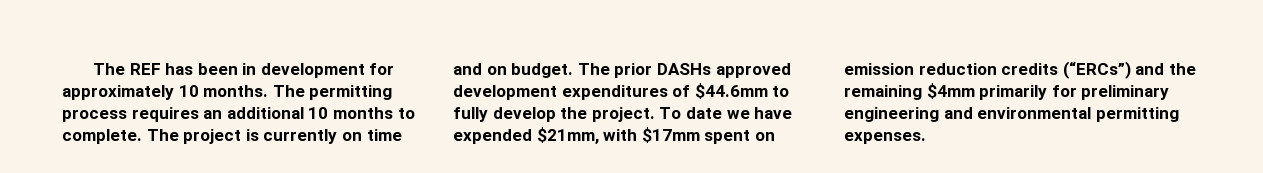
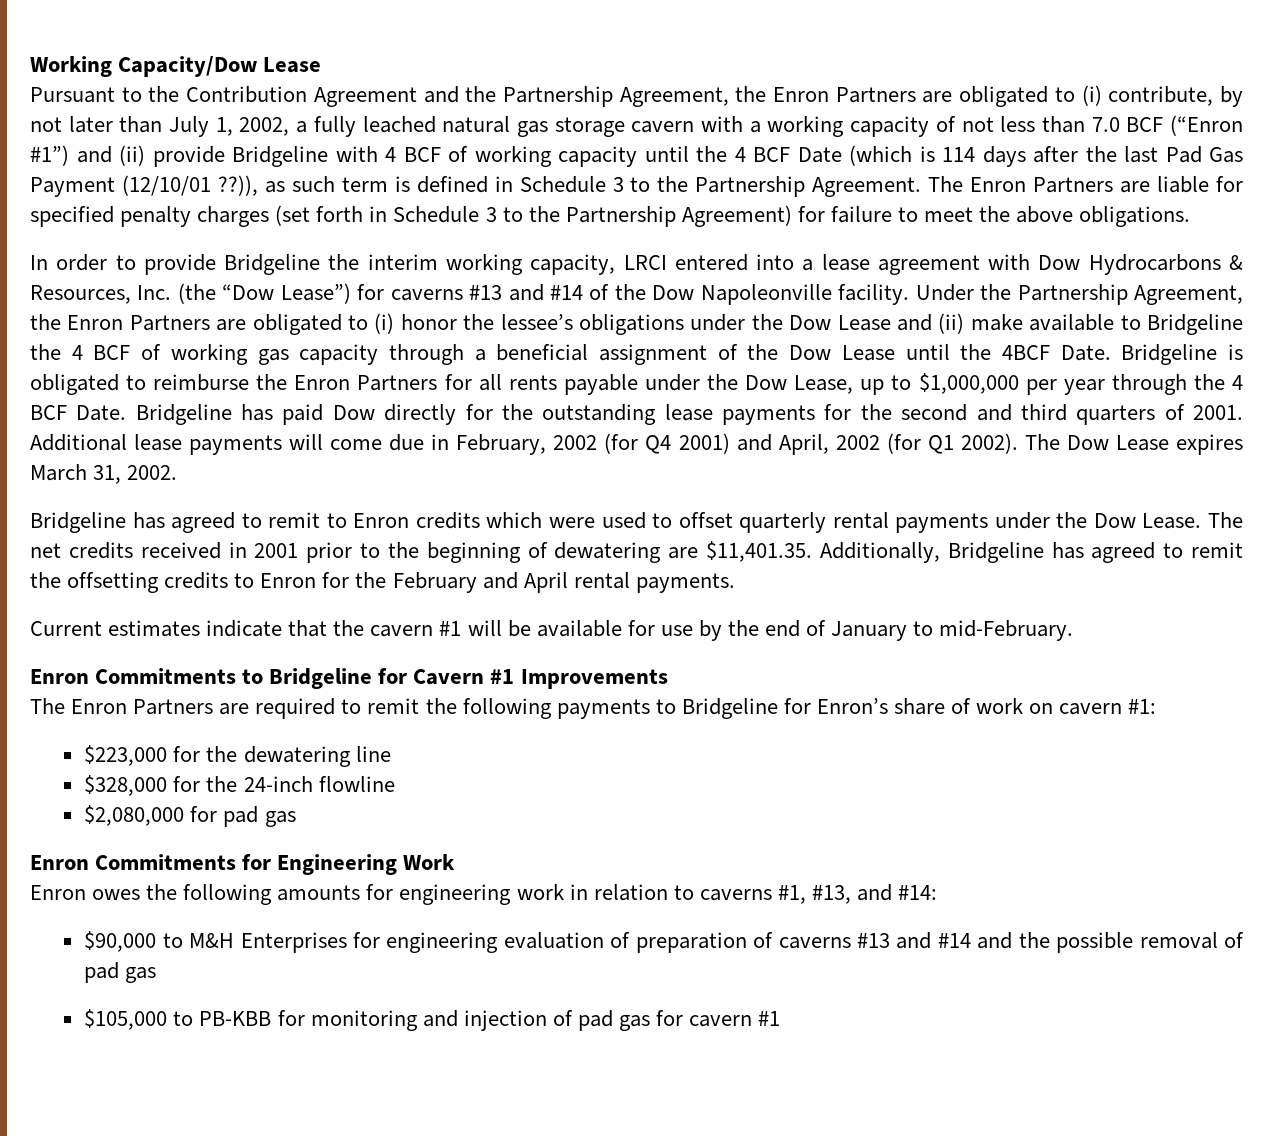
[92,63,395,78] [62,85,393,100] [62,107,415,122] [62,129,402,144] [453,63,791,78] [453,83,790,100] [453,107,793,122] [453,127,775,144] [844,61,1196,79] [844,83,1170,100] [844,107,1179,122] [844,132,926,144] The REF has been in development for approximately 10 months. The permitting process requires an additional 10 months to complete. The project is currently on time and on budget. The prior DASHs approved development expenditures of $44.6mm to fully develop the project. To date we have expended $21mm, with $17mm spent on emission reduction credits (“ERCs”) and the remaining $4mm primarily for preliminary engineering and environmental permitting expenses. -> [30,56,322,77] [30,85,1244,107] [30,115,1243,137] [30,145,1243,167] [30,175,1244,197] [30,205,1191,227] [30,254,1244,275] [30,283,1243,305] [30,313,1243,335] [30,344,1244,365] [30,373,1243,395] [30,404,1243,425] [30,433,1243,455] [30,464,178,484] [30,512,1243,533] [30,541,1243,563] [30,572,735,593] [30,620,1074,641] [30,668,668,689] [30,698,1157,719] [84,745,391,767] [84,775,395,796] [84,805,296,827] [30,854,456,875] [30,884,938,905] [84,931,1245,953] [84,962,157,983] [84,1009,781,1031] Working Capacity/Dow Lease // Pursuant to the Contribution Agreement and the Partnership Agreement, the Enron Partners are obligated to (i) contribute, by not later than July 1, 2002, a fully leached natural gas storage cavern with a working capacity of not less than 7.0 BCF (“Enron #1”) and (ii) provide Bridgeline with 4 BCF of working capacity until the 4 BCF Date (which is 114 days after the last Pad Gas Payment (12/10/01 ??)), as such term is defined in Schedule 3 to the Partnership Agreement. The Enron Partners are liable for specified penalty charges (set forth in Schedule 3 to the Partnership Agreement) for failure to meet the above obligations. // In order to provide Bridgeline the interim working capacity, LRCI entered into a lease agreement with Dow Hydrocarbons & Resources, Inc. (the “Dow Lease”) for caverns #13 and #14 of the Dow Napoleonville facility. Under the Partnership Agreement, the Enron Partners are obligated to (i) honor the lessee’s obligations under the Dow Lease and (ii) make available to Bridgeline the 4 BCF of working gas capacity through a beneficial assignment of the Dow Lease until the 4BCF Date. Bridgeline is obligated to reimburse the Enron Partners for all rents payable under the Dow Lease, up to $1,000,000 per year through the 4 BCF Date. Bridgeline has paid Dow directly for the outstanding lease payments for the second and third quarters of 2001. Additional lease payments will come due in February, 2002 (for Q4 2001) and April, 2002 (for Q1 2002). The Dow Lease expires March 31, 2002. // Bridgeline has agreed to remit to Enron credits which were used to offset quarterly rental payments under the Dow Lease. The net credits received in 2001 prior to the beginning of dewatering are $11,401.35. Additionally, Bridgeline has agreed to remit the offsetting credits to Enron for the February and April rental payments. // Current estimates indicate that the cavern #1 will be available for use by the end of January to mid-February. // Enron Commitments to Bridgeline for Cavern #1 Improvements // The Enron Partners are required to remit the following payments to Bridgeline for Enron’s share of work on cavern #1: // $223,000 for the dewatering line // $328,000 for the 24-inch flowline // $2,080,000 for pad gas // Enron Commitments for Engineering Work // Enron owes the following amounts for engineering work in relation to caverns #1, #13, and #14: // $90,000 to M&H Enterprises for engineering evaluation of preparation of caverns #13 and #14 and the possible removal of pad gas // $105,000 to PB-KBB for monitoring and injection of pad gas for cavern #1

